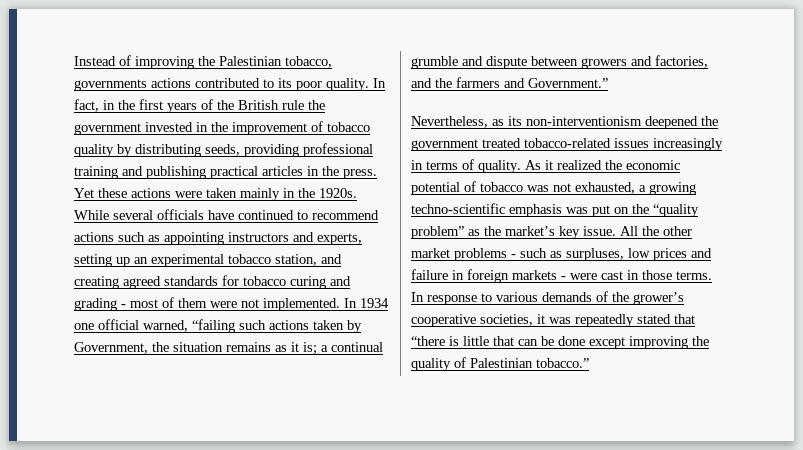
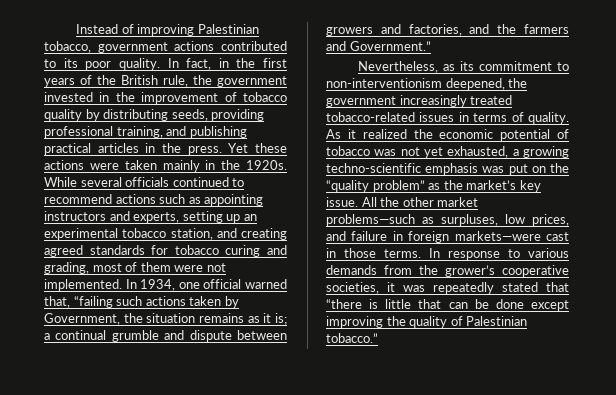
[198,56,215,66] the -> (195, 30) none
[74,79,147,91] governments -> [97,42,168,53] government
[282,100,304,110] rule -> [163,75,188,87] rule,
[74,166,118,179] training -> [116,126,163,138] training,
[208,210,234,220] have -> (170, 182) none
[74,298,126,311] grading - -> [44,262,89,274] grading,
[360,298,389,308] 1934 -> [140,279,176,291] 1934,
[143,320,188,332] warned, -> [245,279,287,289] [44,296,70,308] warned that,
[526,116,718,129] [411,139,478,151] non-interventionism deepened the government -> [479,61,569,71] [326,78,528,90] [326,95,467,107] commitment to non-interventionism deepened, the government increasingly
[653,138,723,151] increasingly -> (455, 117) none
(571, 187) none -> [424,147,443,158] yet
[454,248,547,261] problems - such -> [326,214,415,226] problems—such
[653,248,687,261] prices -> [532,214,569,226] prices,
[512,270,597,280] markets - were -> [454,231,541,241] markets—were
[596,291,608,302] of -> [384,265,412,275] from

